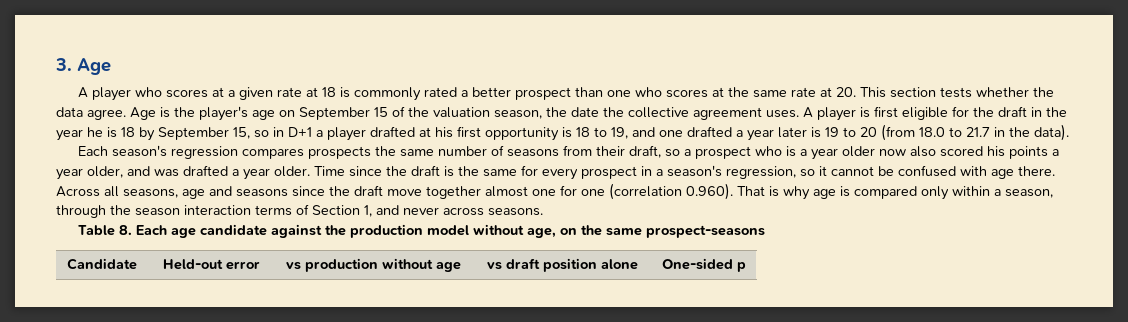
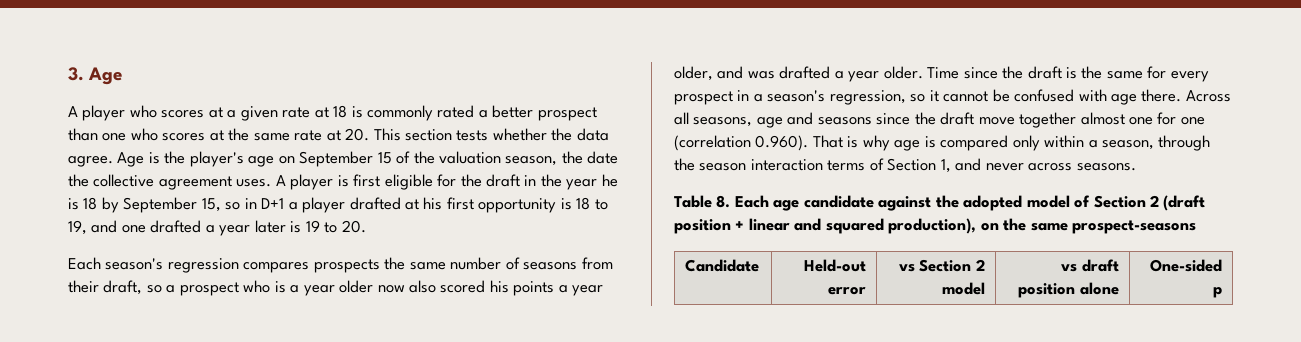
[860,124,1069,141] 20 (from 18.0 to 21.7 in the data). -> [341,220,366,233] 20.
[350,224,557,238] production model without age, -> [963,195,1206,211] [674,218,977,234] adopted model of Section 2 (draft position + linear and squared production),
[304,258,461,272] production without age -> [919,259,985,272] [941,282,985,295] Section 2 model

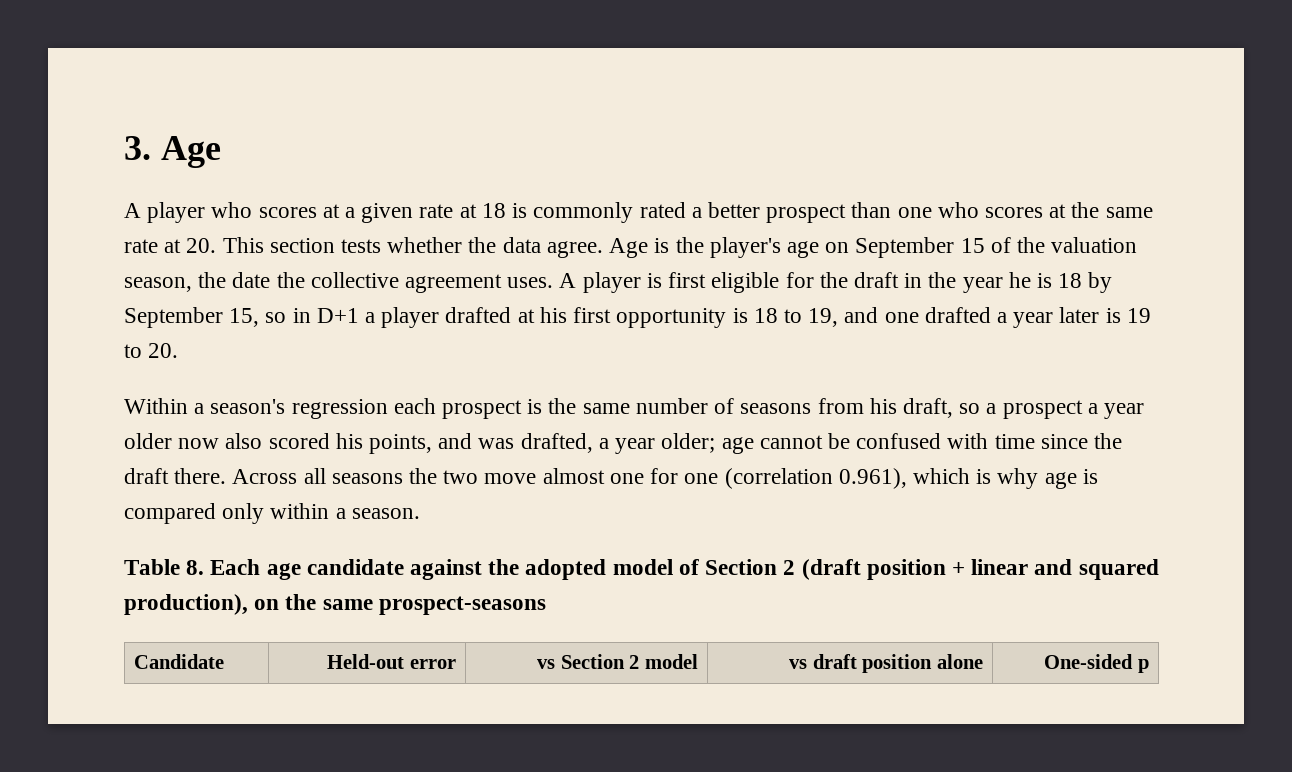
[68,257,380,273] Each season's regression compares prospects -> [124,398,543,419] Within a season's regression each prospect is
[68,280,99,293] their -> [869,398,897,414] his
[243,280,286,293] who is -> (1083, 409) none
[513,281,604,296] [674,66,1209,82] [674,89,1231,105] [674,112,1077,128] points a year older, and was drafted a year older. Time since the draft is the same for every prospect in a season's regression, so it cannot be confused with age there. Across all seasons, age and seasons since the draft move together -> [369,433,1122,454] [124,468,537,484] points, and was drafted, a year older; age cannot be confused with time since the draft there. Across all seasons the two move
[755,135,843,151] 0.960). That -> [838,468,970,489] 0.961), which
[1102,135,1211,151] [674,158,1136,173] season, through the season interaction terms of Section 1, and never across seasons. -> [351,508,420,519] season.

